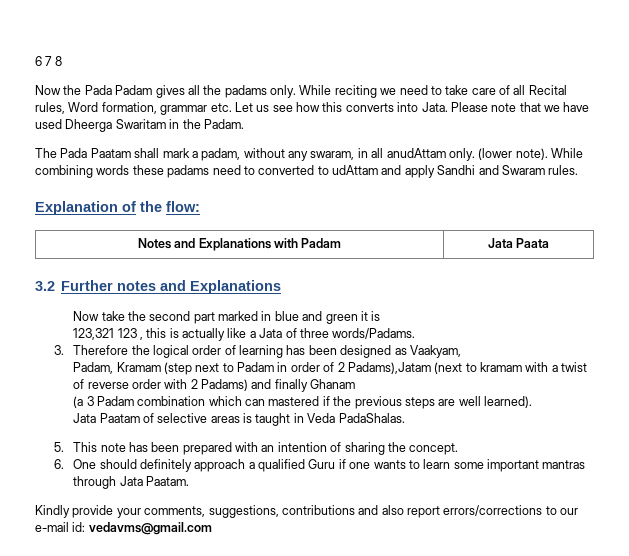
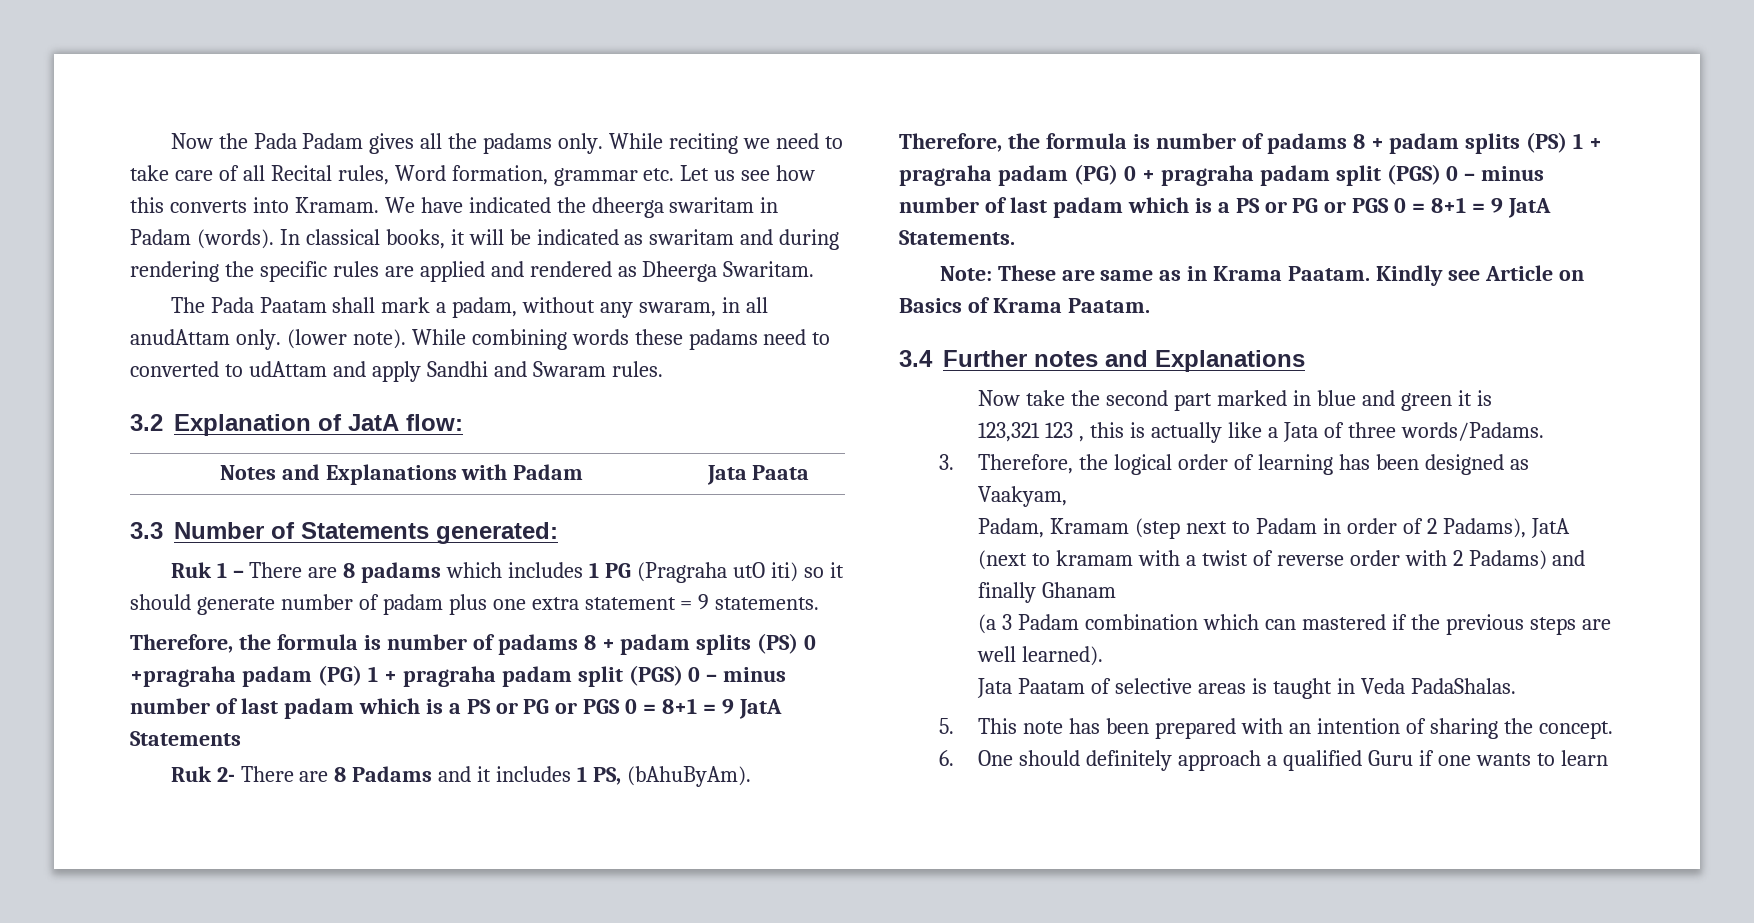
[35,56,62,66] 6 7 8 // -> (170, 141) none
[421,102,590,112] [35,119,244,132] Jata. Please note that we have used Dheerga Swaritam in the Padam. -> [294,197,779,218] [130,229,840,250] [130,261,815,282] Kramam. We have indicated the dheerga swaritam in Padam (words). In classical books, it will be indicated as swaritam and during rendering the specific rules are applied and rendered as Dheerga Swaritam.
(579, 170) none -> [130,414,163,431] 3.2
[140,201,162,212] the -> [348,414,399,431] JatA
[35,281,55,291] 3.2 -> [130,522,558,544] [170,562,844,583] [130,594,820,615] [130,633,817,655] [130,665,787,687] [130,698,782,719] [130,731,241,746] [170,766,751,787] [899,132,1603,154] [899,164,1545,186] [899,197,1551,218] [899,230,1015,245] [939,265,1584,286] [899,297,1150,313] [899,350,933,367] 3.3 Number of Statements generated: // Ruk 1 – There are 8 padams which includes 1 PG (Pragraha utO iti) so it should generate number of padam plus one extra statement = 9 statements. // Therefore, the formula is number of padams 8 + padam splits (PS) 0 +pragraha padam (PG) 1 + pragraha padam split (PGS) 0 – minus number of last padam which is a PS or PG or PGS 0 = 8+1 = 9 JatA Statements // Ruk 2- There are 8 Padams and it includes 1 PS, (bAhuByAm). Therefore, the formula is number of padams 8 + padam splits (PS) 1 + pragraha padam (PG) 0 + pragraha padam split (PGS) 0 – minus number of last padam which is a PS or PG or PGS 0 = 8+1 = 9 JatA Statements. // Note: These are same as in Krama Paatam. Kindly see Article on Basics of Krama Paatam. // 3.4
[73,345,129,355] Therefore -> [978,454,1074,474] Therefore,
[347,362,431,374] Padams),Jatam -> [1442,518,1570,538] Padams), JatA
[453,459,586,472] [73,476,189,489] [35,505,579,518] [35,522,212,535] some important mantras through Jata Paatam. // Kindly provide your comments, suggestions, contributions and also report errors/corrections to our e-mail id: vedavms@gmail.com -> (1608, 758) none

